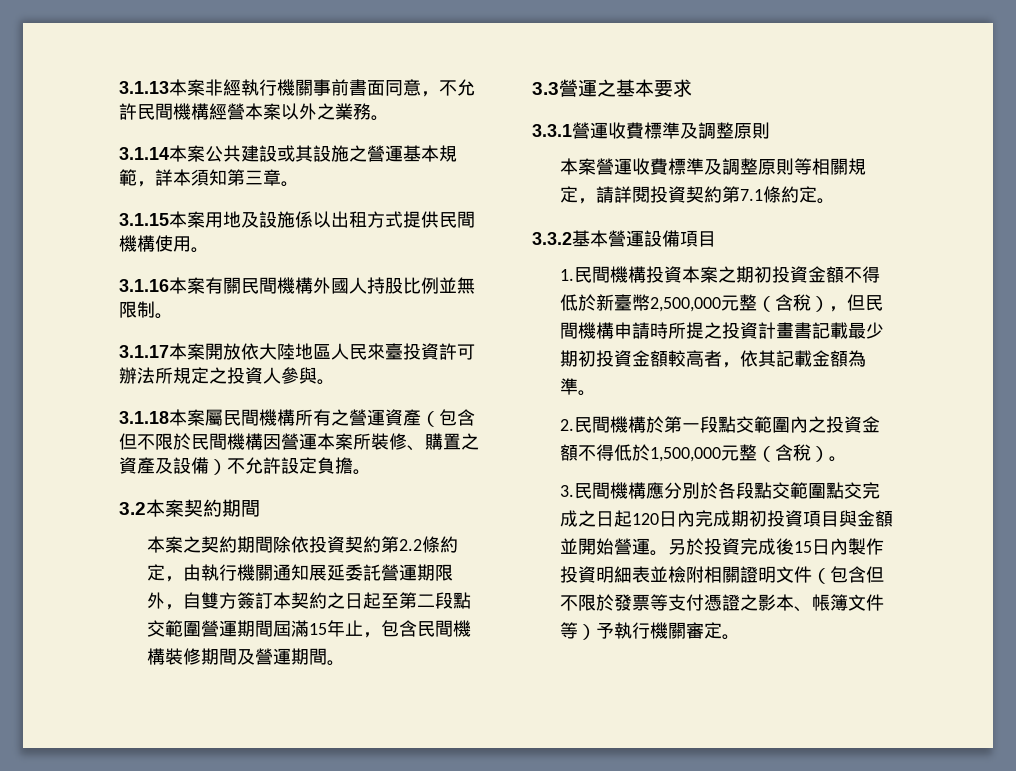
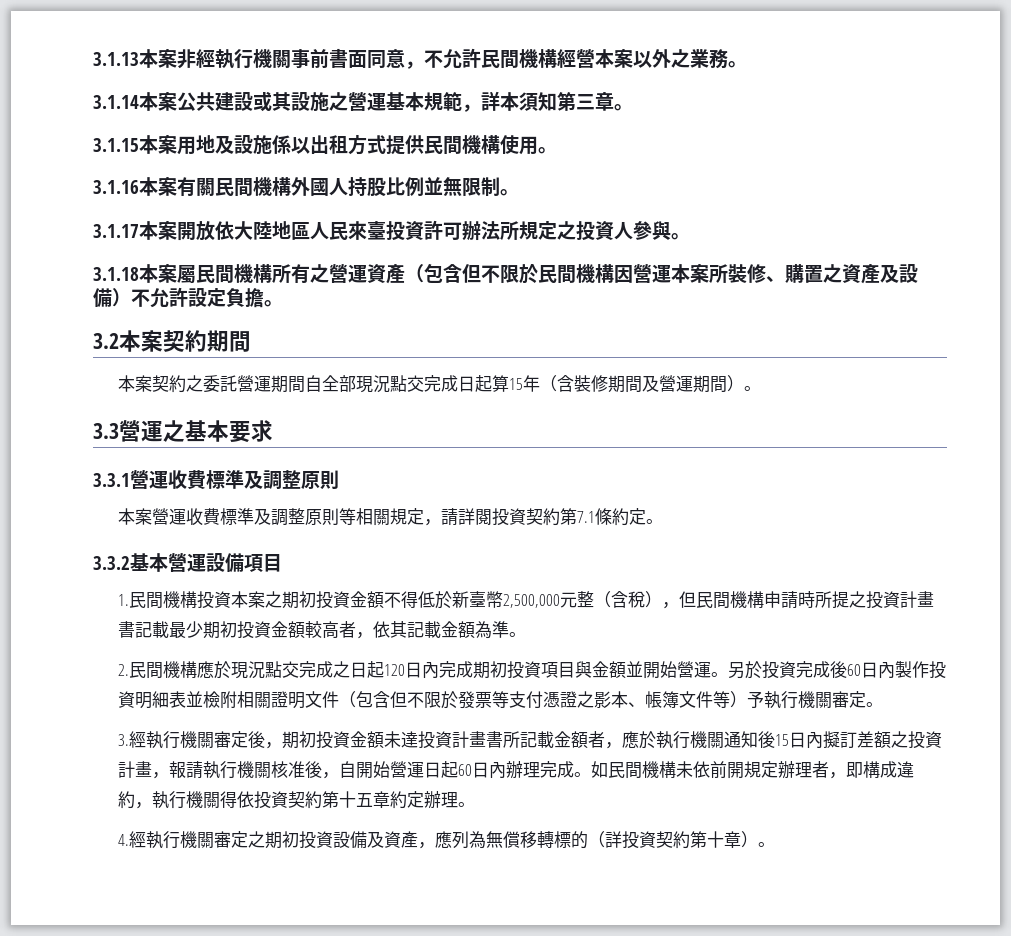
[182,536,458,553] [146,564,453,582] [146,592,471,610] [146,620,471,638] [146,648,165,665] 之契約期間除依投資契約第2.2條約定，由執行機關通知展延委託營運期限外，自雙方簽訂本契約之日起至第二段點交範圍營運期間屆滿15年止，包含民間機構 -> [152,375,575,393] 契約之委託營運期間自全部現況點交完成日起算15年（含
(327, 656) none -> [727,375,745,392] ）
[645,416,880,433] [559,444,847,462] [559,482,826,499] 於第一段點交範圍內之投資金額不得低於1,500,000元整（含稅）。 // 3.民間機構應分別於各段點交範圍 -> [197,661,266,679] 應於現況
[793,541,812,553] 15 -> [847,664,862,676] 60
(740, 637) none -> [118,731,943,749] [118,761,915,779] [118,791,476,809] [118,831,776,849] // 3.經執行機關審定後，期初投資金額未達投資計畫書所記載金額者，應於執行機關通知後15日內擬訂差額之投資計畫，報請執行機關核准後，自開始營運日起60日內辦理完成。如民間機構未依前開規定辦理者，即構成違約，執行機關得依投資契約第十五章約定辦理。 // 4.經執行機關審定之期初投資設備及資產，應列為無償移轉標的（詳投資契約第十章）。

